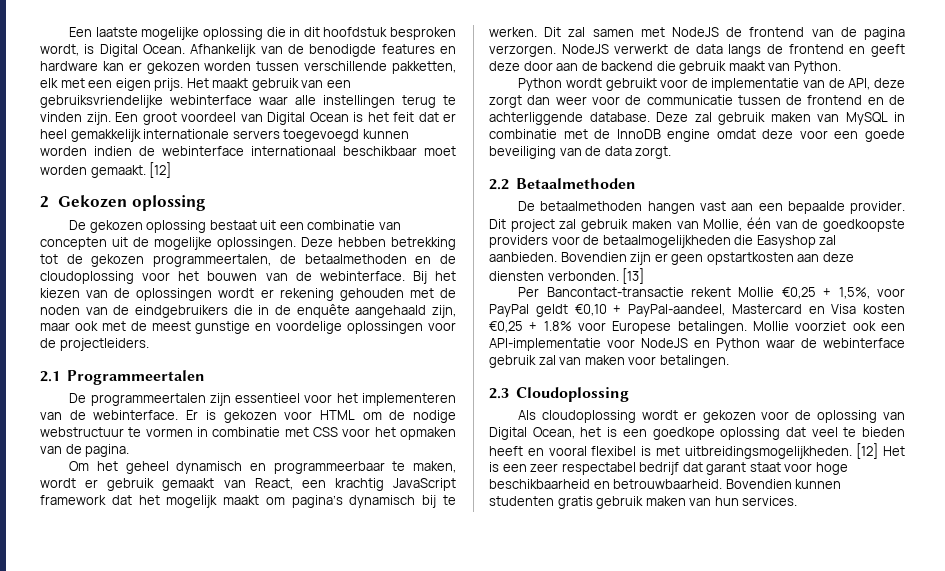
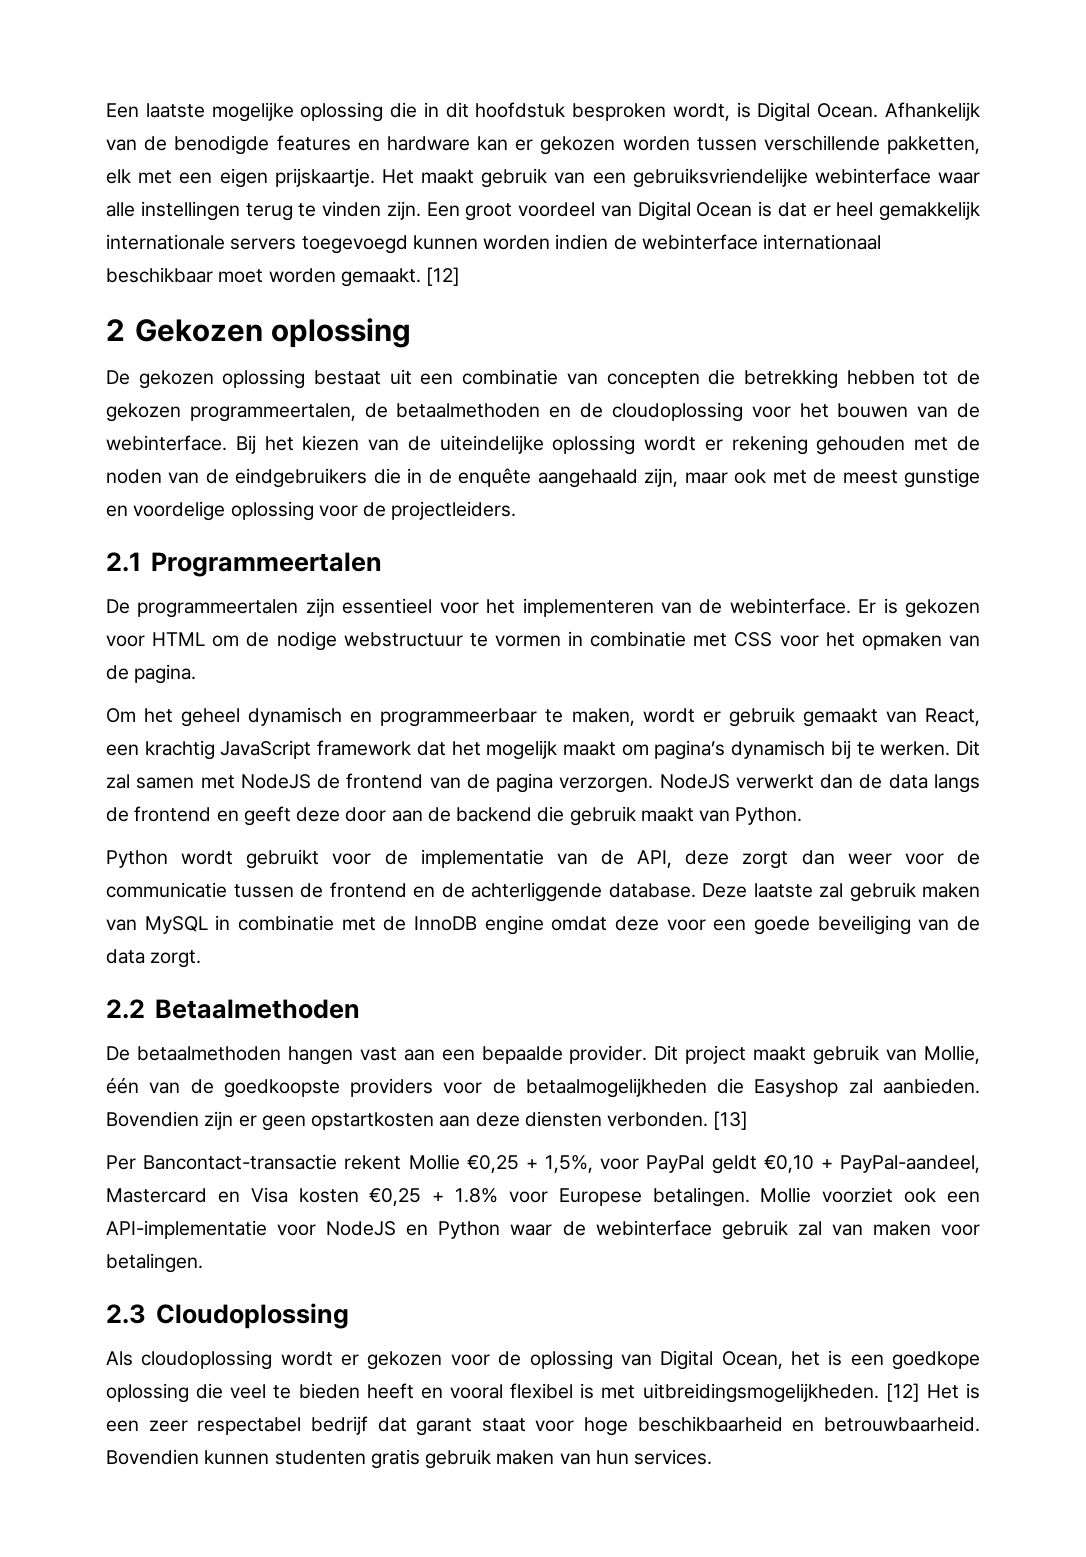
[154,78,184,91] prijs. -> [274,168,375,187] prijskaartje.
[367,112,414,122] het feit -> (772, 209) none
[112,237,456,250] uit de mogelijke oplossingen. Deze hebben betrekking -> [708,369,915,389] die betrekking hebben
[136,288,213,301] oplossingen -> [439,435,636,455] uiteindelijke oplossing
[347,321,424,334] oplossingen -> [230,501,314,521] oplossing
(669, 49) none -> [820,774,854,789] dan
(688, 117) none -> [753,883,813,898] laatste
[559,219,672,232] zal gebruik maken -> [753,1045,880,1065] maakt gebruik
[785,427,806,437] dat -> [196,1383,224,1399] die

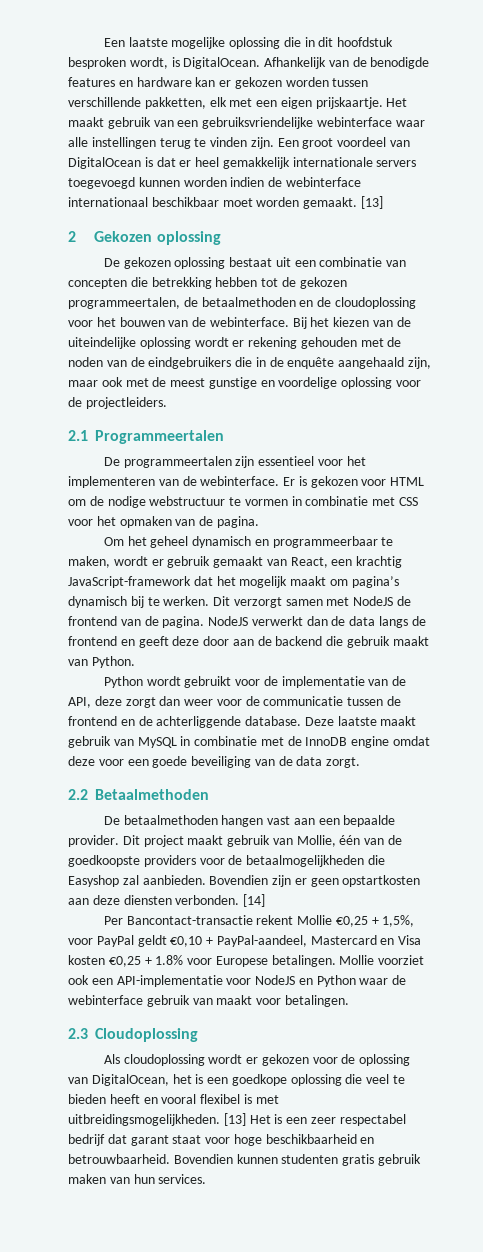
[757,102,879,122] Digital Ocean. -> [183,57,261,69] DigitalOcean.
[637,201,753,221] Digital Ocean -> [68,157,141,169] DigitalOcean
[426,267,461,286] [12] -> [360,196,383,209] [13]
[220,740,412,759] JavaScript framework -> [68,576,191,588] JavaScript-framework
[106,774,130,789] zal -> [233,597,282,608] verzorgt
[496,773,654,793] pagina verzorgen. -> [162,616,205,628] pagina.
[819,882,980,902] zal gebruik maken -> [380,716,417,726] [68,736,111,748] maakt gebruik
[713,1111,749,1130] [13] -> [243,894,266,907] [14]
[797,1221,931,1236] zal van maken -> [192,995,253,1005] van maakt
[660,1350,783,1370] Digital Ocean, -> [91,1074,169,1086] DigitalOcean,
[885,1383,920,1402] [12] -> [223,1113,246,1126] [13]

